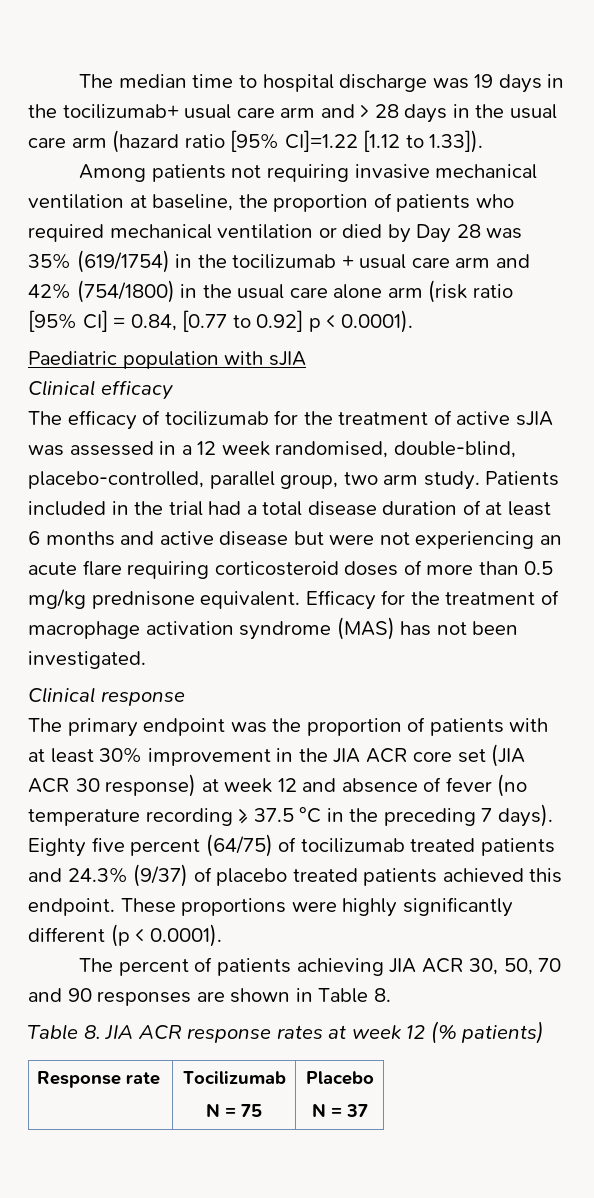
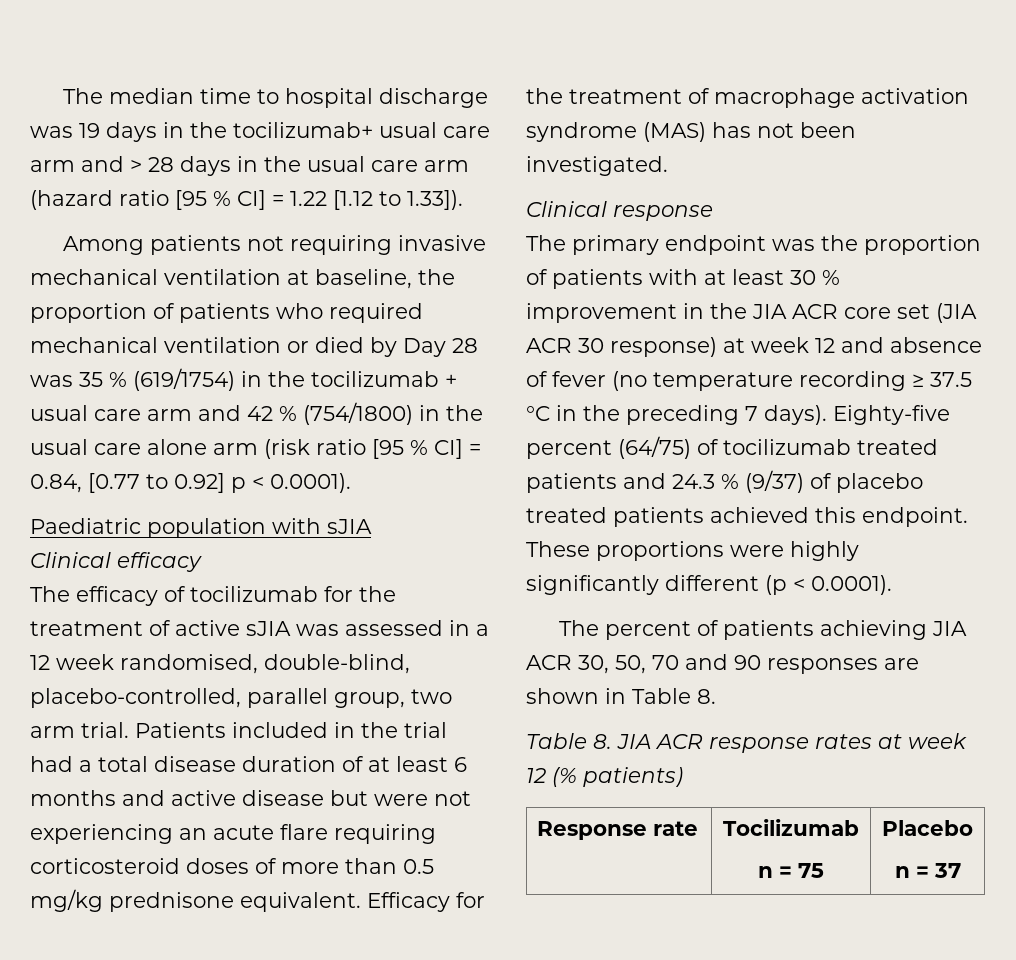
[230,130,358,152] [95% CI]=1.22 -> [175,190,327,210] [95 % CI] = 1.22
[28,253,71,269] 35% -> [79,372,127,387] 35 %
[28,283,71,299] 42% -> [247,406,297,421] 42 %
[28,310,77,332] [95% -> [372,439,428,459] [95 %
[423,471,480,490] study. -> [81,722,129,738] trial.
[99,747,143,763] 30% -> [790,270,840,285] 30 %
[28,837,125,857] Eighty five -> [833,405,950,425] Eighty-five
[67,867,128,883] 24.3% -> [672,474,739,489] 24.3 %
[206,1103,220,1117] N -> [758,866,773,878] n
[311,1103,326,1117] N -> [894,866,910,878] n

